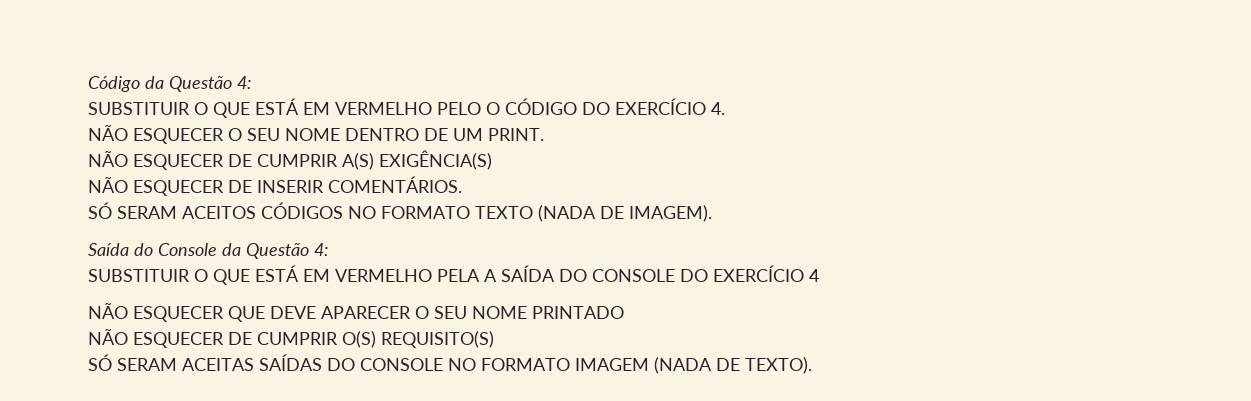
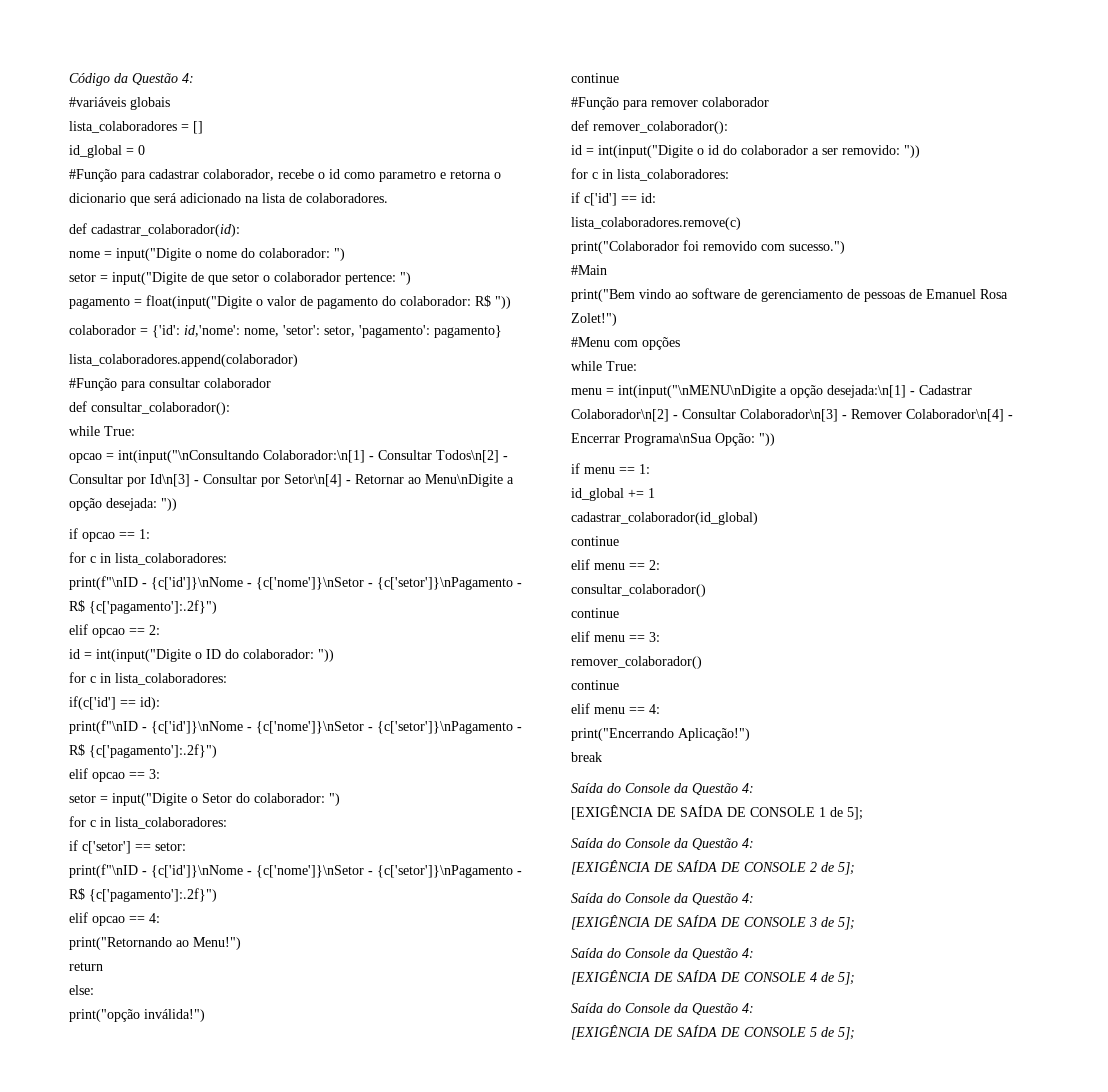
[88,98,725,118] [88,125,544,144] [88,150,492,170] [88,176,462,196] [88,202,712,222] [88,243,328,259] [88,265,819,285] [88,303,624,322] [88,329,494,348] [88,354,812,374] SUBSTITUIR O QUE ESTÁ EM VERMELHO PELO O CÓDIGO DO EXERCÍCIO 4. // NÃO ESQUECER O SEU NOME DENTRO DE UM PRINT. // NÃO ESQUECER DE CUMPRIR A(S) EXIGÊNCIA(S) // NÃO ESQUECER DE INSERIR COMENTÁRIOS. // SÓ SERAM ACEITOS CÓDIGOS NO FORMATO TEXTO (NADA DE IMAGEM). // Saída do Console da Questão 4: // SUBSTITUIR O QUE ESTÁ EM VERMELHO PELA A SAÍDA DO CONSOLE DO EXERCÍCIO 4 // NÃO ESQUECER QUE DEVE APARECER O SEU NOME PRINTADO // NÃO ESQUECER DE CUMPRIR O(S) REQUISITO(S) // SÓ SERAM ACEITAS SAÍDAS DO CONSOLE NO FORMATO IMAGEM (NADA DE TEXTO). -> [69,97,170,110] [69,121,203,134] [69,145,145,158] [69,169,501,182] [69,193,388,206] [69,223,240,237] [69,248,345,261] [69,272,411,285] [69,295,511,309] [69,325,502,338] [69,354,298,367] [69,378,271,391] [69,401,230,415] [69,426,135,436] [69,450,508,463] [69,474,514,487] [69,498,177,511] [69,528,150,542] [69,552,227,565] [69,576,522,590] [69,600,217,614] [69,624,160,638] [69,649,334,662] [69,672,227,685] [69,696,160,710] [69,720,522,734] [69,744,217,758] [69,768,160,782] [69,793,340,806] [69,816,227,829] [69,840,186,854] [69,864,522,878] [69,888,217,902] [69,912,160,926] [69,937,241,950] [69,962,103,971] [69,985,94,995] [69,1009,205,1022] [571,73,619,83] [571,97,769,110] [571,120,728,134] [571,145,920,158] [571,168,729,181] [571,192,656,206] [571,217,741,230] [571,240,845,254] [571,265,607,275] [571,288,1008,302] [571,313,617,326] [571,337,680,350] [571,361,637,371] [571,385,972,398] [571,409,1013,422] [571,433,775,446] [571,463,650,474] [571,488,655,501] [571,512,758,525] [571,536,619,546] [571,559,660,570] [571,584,706,597] [571,608,619,618] [571,631,660,642] [571,656,702,669] [571,680,619,690] [571,703,660,714] [571,728,750,741] [571,752,602,762] [571,783,754,795] [571,805,863,820] [571,838,754,850] [571,860,855,875] [571,893,754,905] [571,915,855,930] [571,948,754,960] [571,970,855,985] [571,1003,754,1015] [571,1025,855,1040] #variáveis globais // lista_colaboradores = [] // id_global = 0 // #Função para cadastrar colaborador, recebe o id como parametro e retorna o dicionario que será adicionado na lista de colaboradores. // def cadastrar_colaborador(id): // nome = input("Digite o nome do colaborador: ") // setor = input("Digite de que setor o colaborador pertence: ") // pagamento = float(input("Digite o valor de pagamento do colaborador: R$ ")) // colaborador = {'id': id,'nome': nome, 'setor': setor, 'pagamento': pagamento} // lista_colaboradores.append(colaborador) // #Função para consultar colaborador // def consultar_colaborador(): // while True: // opcao = int(input("\nConsultando Colaborador:\n[1] - Consultar Todos\n[2] - Consultar por Id\n[3] - Consultar por Setor\n[4] - Retornar ao Menu\nDigite a opção desejada: ")) // if opcao == 1: // for c in lista_colaboradores: // print(f"\nID - {c['id']}\nNome - {c['nome']}\nSetor - {c['setor']}\nPagamento - R$ {c['pagamento']:.2f}") // elif opcao == 2: // id = int(input("Digite o ID do colaborador: ")) // for c in lista_colaboradores: // if(c['id'] == id): // print(f"\nID - {c['id']}\nNome - {c['nome']}\nSetor - {c['setor']}\nPagamento - R$ {c['pagamento']:.2f}") // elif opcao == 3: // setor = input("Digite o Setor do colaborador: ") // for c in lista_colaboradores: // if c['setor'] == setor: // print(f"\nID - {c['id']}\nNome - {c['nome']}\nSetor - {c['setor']}\nPagamento - R$ {c['pagamento']:.2f}") // elif opcao == 4: // print("Retornando ao Menu!") // return // else: // print("opção inválida!") // continue // #Função para remover colaborador // def remover_colaborador(): // id = int(input("Digite o id do colaborador a ser removido: ")) // for c in lista_colaboradores: // if c['id'] == id: // lista_colaboradores.remove(c) // print("Colaborador foi removido com sucesso.") // #Main // print("Bem vindo ao software de gerenciamento de pessoas de Emanuel Rosa Zolet!") // #Menu com opções // while True: // menu = int(input("\nMENU\nDigite a opção desejada:\n[1] - Cadastrar Colaborador\n[2] - Consultar Colaborador\n[3] - Remover Colaborador\n[4] - Encerrar Programa\nSua Opção: ")) // if menu == 1: // id_global += 1 // cadastrar_colaborador(id_global) // continue // elif menu == 2: // consultar_colaborador() // continue // elif menu == 3: // remover_colaborador() // continue // elif menu == 4: // print("Encerrando Aplicação!") // break // Saída do Console da Questão 4: // [EXIGÊNCIA DE SAÍDA DE CONSOLE 1 de 5]; // Saída do Console da Questão 4: // [EXIGÊNCIA DE SAÍDA DE CONSOLE 2 de 5]; // Saída do Console da Questão 4: // [EXIGÊNCIA DE SAÍDA DE CONSOLE 3 de 5]; // Saída do Console da Questão 4: // [EXIGÊNCIA DE SAÍDA DE CONSOLE 4 de 5]; // Saída do Console da Questão 4: // [EXIGÊNCIA DE SAÍDA DE CONSOLE 5 de 5];

